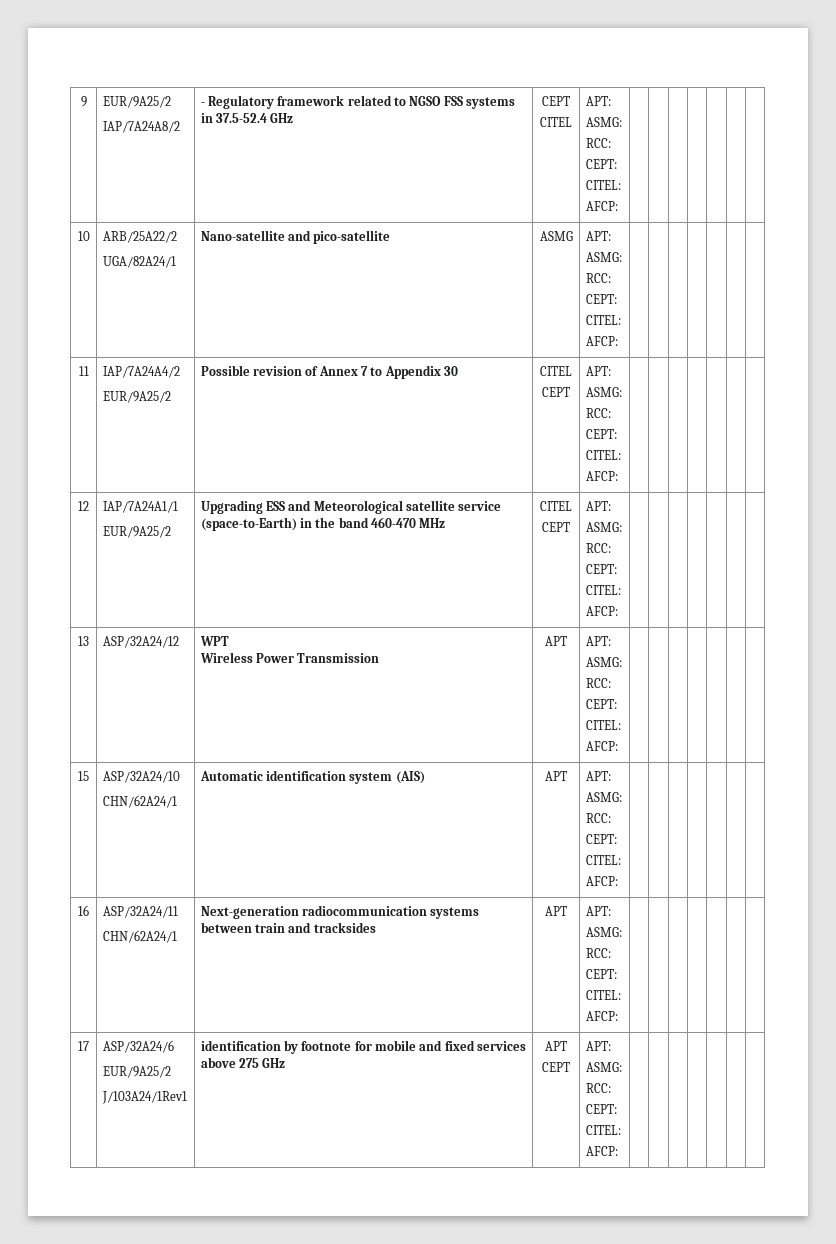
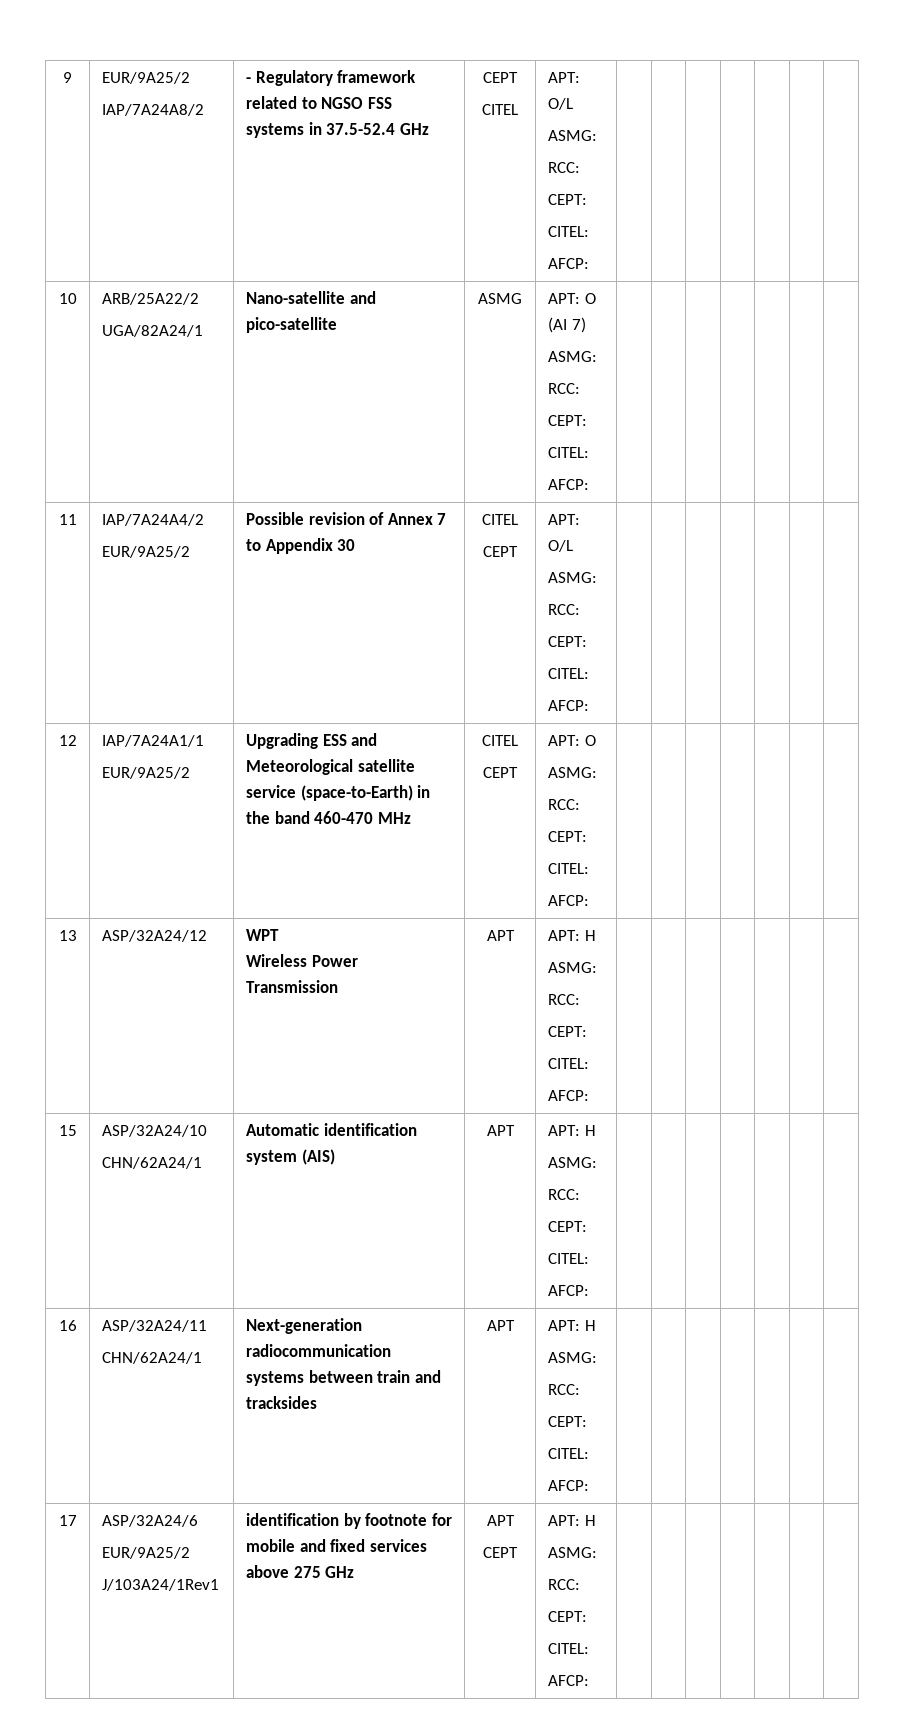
(611, 101) none -> [547,98,573,110] O/L
(611, 236) none -> [584,293,596,304] [547,317,586,333] O (AI 7)
(611, 371) none -> [547,540,573,552] O/L
(611, 506) none -> [584,735,596,746] O
(611, 641) none -> [584,930,596,941] H
(611, 776) none -> [584,1125,596,1136] H
(611, 911) none -> [584,1320,596,1331] H
(611, 1046) none -> [584,1515,596,1526] H

